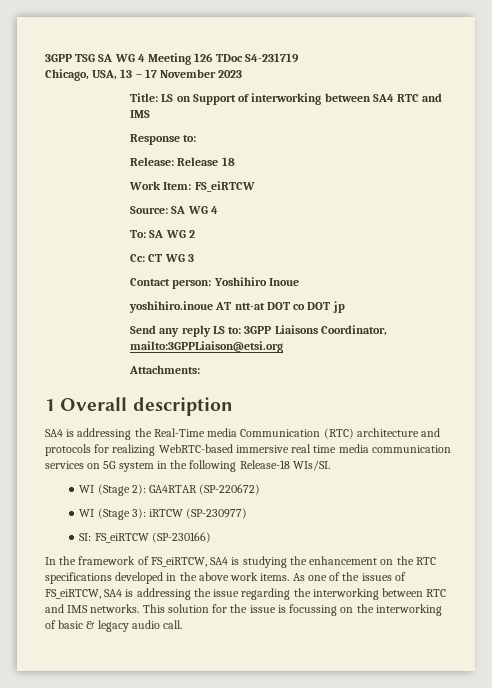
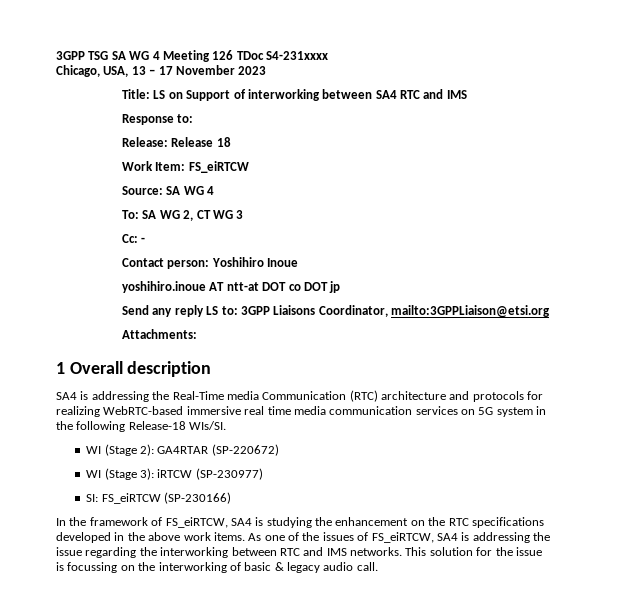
[244,53,299,63] S4-231719 -> [266,51,328,60] S4-231xxxx
[188,230,195,238] [130,254,146,262] 2 // Cc: -> [183,210,194,221] 2,
(194, 258) none -> [122,234,146,243] // Cc: -

